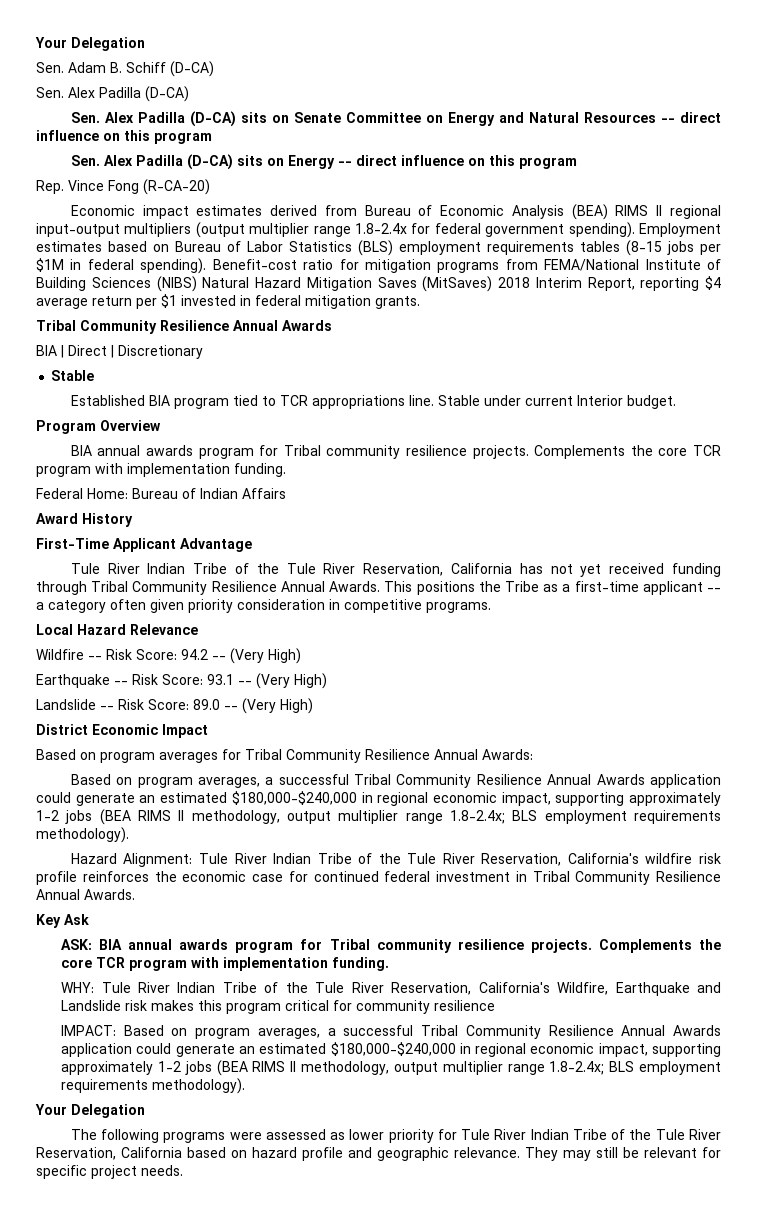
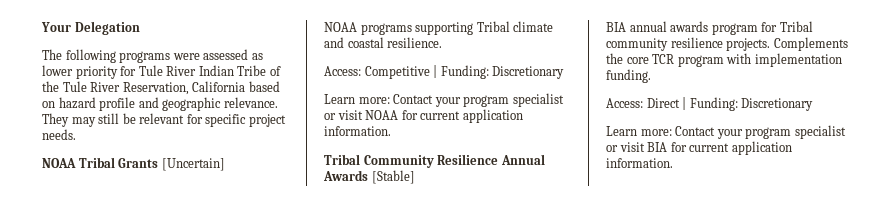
[35,37,145,51] [36,61,214,77] [36,86,189,102] [70,111,722,127] [36,130,212,144] [70,154,577,170] [36,179,210,195] [70,204,721,220] [36,222,721,238] [36,240,721,256] [36,258,721,274] [36,276,721,292] [36,294,420,309] [36,320,332,334] [36,345,203,359] [51,370,95,381] [70,395,676,409] [36,420,161,434] [70,445,722,459] [36,463,286,477] [36,488,286,499] [36,513,133,527] [36,538,252,552] [70,563,722,577] [36,581,721,595] [36,599,491,613] [36,624,198,635] [36,648,301,664] [36,673,327,689] [36,698,313,714] [36,724,208,738] [36,749,533,763] [70,774,722,788] [36,791,721,806] [36,809,721,825] [36,827,129,843] [70,853,722,867] [36,871,721,885] [36,889,135,900] [36,914,89,928] [61,939,721,953] [61,957,390,971] [61,982,722,996] [61,1000,496,1014] [61,1025,722,1039] [61,1042,721,1057] [61,1060,721,1076] [61,1078,246,1094] [35,1104,145,1118] Your Delegation // Sen. Adam B. Schiff (D-CA) // Sen. Alex Padilla (D-CA) // Sen. Alex Padilla (D-CA) sits on Senate Committee on Energy and Natural Resources -- direct influence on this program // Sen. Alex Padilla (D-CA) sits on Energy -- direct influence on this program // Rep. Vince Fong (R-CA-20) // Economic impact estimates derived from Bureau of Economic Analysis (BEA) RIMS II regional input-output multipliers (output multiplier range 1.8-2.4x for federal government spending). Employment estimates based on Bureau of Labor Statistics (BLS) employment requirements tables (8-15 jobs per $1M in federal spending). Benefit-cost ratio for mitigation programs from FEMA/National Institute of Building Sciences (NIBS) Natural Hazard Mitigation Saves (MitSaves) 2018 Interim Report, reporting $4 average return per $1 invested in federal mitigation grants. // Tribal Community Resilience Annual Awards // BIA | Direct | Discretionary // Stable // Established BIA program tied to TCR appropriations line. Stable under current Interior budget. // Program Overview // BIA annual awards program for Tribal community resilience projects. Complements the core TCR program with implementation funding. // Federal Home: Bureau of Indian Affairs // Award History // First-Time Applicant Advantage // Tule River Indian Tribe of the Tule River Reservation, California has not yet received funding through Tribal Community Resilience Annual Awards. This positions the Tribe as a first-time applicant -- a category often given priority consideration in competitive programs. // Local Hazard Relevance // Wildfire -- Risk Score: 94.2 -- (Very High) // Earthquake -- Risk Score: 93.1 -- (Very High) // Landslide -- Risk Score: 89.0 -- (Very High) // District Economic Impact // Based on program averages for Tribal Community Resilience Annual Awards: // Based on program averages, a successful Tribal Community Resilience Annual Awards application could generate an estimated $180,000-$240,000 in regional economic impact, supporting approximately 1-2 jobs (BEA RIMS II methodology, output multiplier range 1.8-2.4x; BLS employment requirements methodology). // Hazard Alignment: Tule River Indian Tribe of the Tule River Reservation, California's wildfire risk profile reinforces the economic case for continued federal investment in Tribal Community Resilience Annual Awards. // Key Ask // ASK: BIA annual awards program for Tribal community resilience projects. Complements the core TCR program with implementation funding. // WHY: Tule River Indian Tribe of the Tule River Reservation, California's Wildfire, Earthquake and Landslide risk makes this program critical for community resilience // IMPACT: Based on program averages, a successful Tribal Community Resilience Annual Awards application could generate an estimated $180,000-$240,000 in regional economic impact, supporting approximately 1-2 jobs (BEA RIMS II methodology, output multiplier range 1.8-2.4x; BLS employment requirements methodology). // Your Delegation -> [41,21,140,35] Your Delegation
(183, 1170) none -> [42,157,225,171] [324,21,554,35] [324,37,443,48] [324,65,565,79] [324,93,564,107] [324,109,523,123] [324,126,391,136] [324,154,545,168] [323,170,415,184] [606,21,813,35] [606,37,848,51] [606,53,842,67] [606,69,651,83] [606,97,814,111] [606,125,846,139] [606,141,792,155] [606,158,673,168] // NOAA Tribal Grants [Uncertain] // NOAA programs supporting Tribal climate and coastal resilience. // Access: Competitive | Funding: Discretionary // Learn more: Contact your program specialist or visit NOAA for current application information. // Tribal Community Resilience Annual Awards [Stable] // BIA annual awards program for Tribal community resilience projects. Complements the core TCR program with implementation funding. // Access: Direct | Funding: Discretionary // Learn more: Contact your program specialist or visit BIA for current application information.

